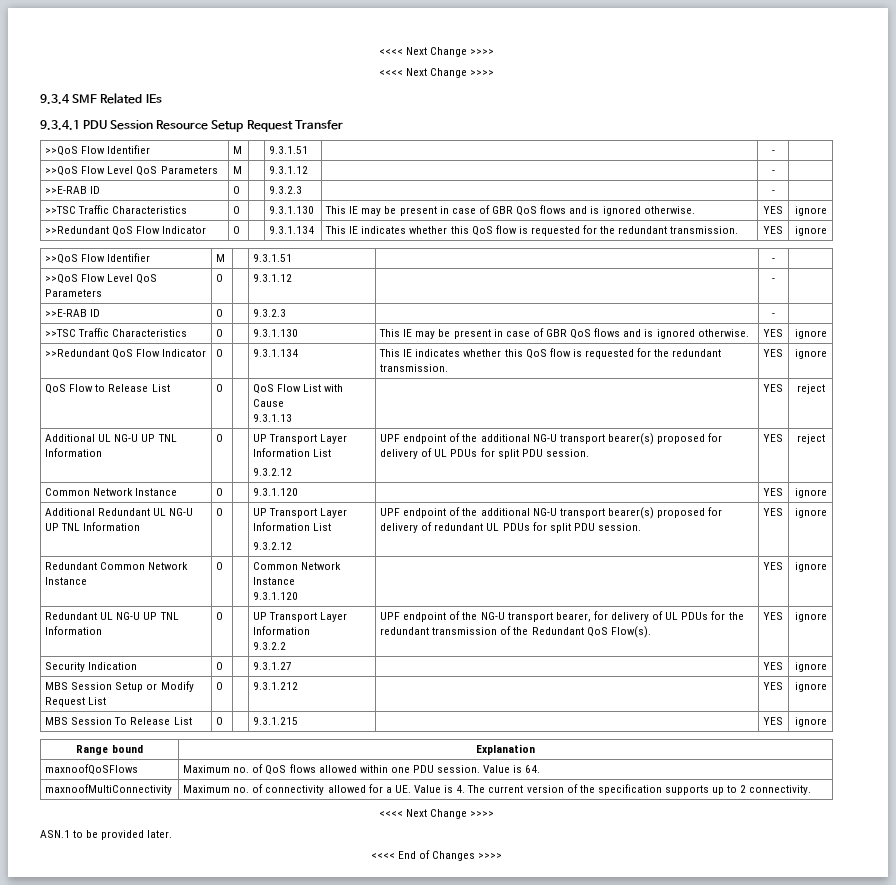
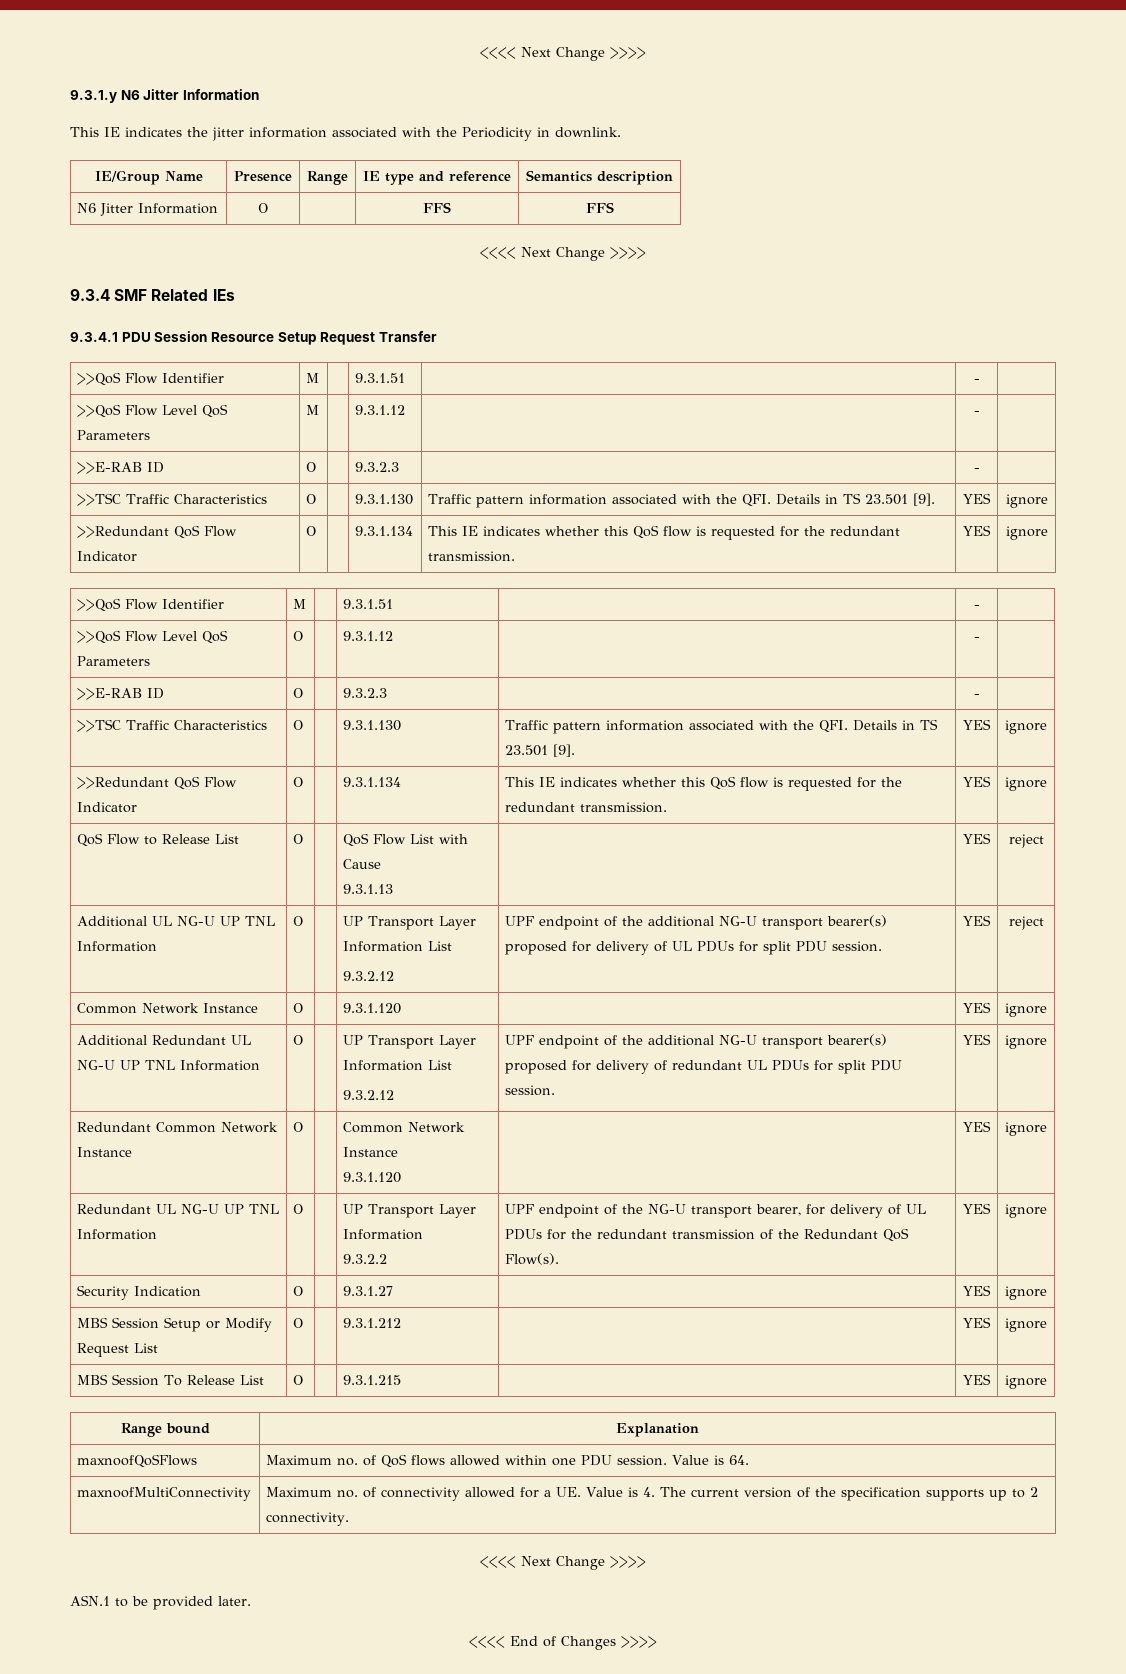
[378,47,495,57] <<<< Next Change >>>> -> [480,47,646,61] [70,89,259,103] [70,127,621,141] [94,170,203,185] [234,171,292,182] [307,171,348,185] [363,171,511,185] [526,170,673,185] [77,203,219,216] [258,203,268,213] [423,202,451,213] [585,202,614,213] <<<< Next Change >>>> // 9.3.1.y N6 Jitter Information // This IE indicates the jitter information associated with the Periodicity in downlink. // IE/Group Name | Presence | Range | IE type and reference | Semantics description // N6 Jitter Information | O | | FFS | FFS
[325,205,695,216] This IE may be present in case of GBR QoS flows and is ignored otherwise. -> [428,493,935,508] Traffic pattern information associated with the QFI. Details in TS 23.501 [9].
[379,328,749,339] This IE may be present in case of GBR QoS flows and is ignored otherwise. -> [505,719,938,734] [505,744,576,757] Traffic pattern information associated with the QFI. Details in TS 23.501 [9].

